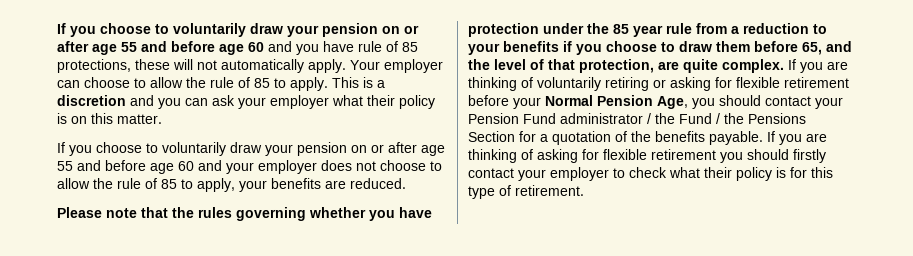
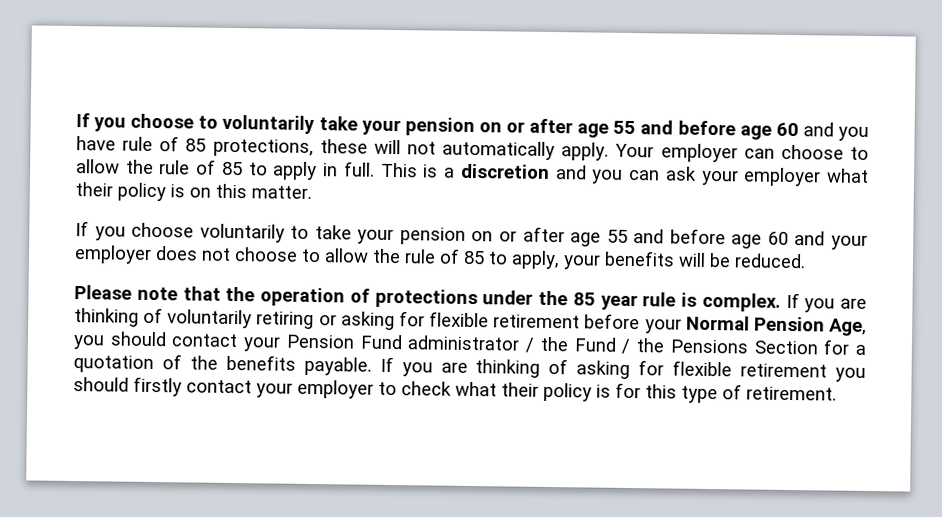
[57,23,283,37] If you choose to voluntarily draw -> [76,113,358,135] If you choose to voluntarily take
[290,77,328,91] apply. -> [272,161,375,181] apply in full.
[146,142,262,156] to voluntarily draw -> [199,223,352,243] voluntarily to take
[325,180,346,189] are -> [678,252,731,268] will be
[198,207,432,221] [468,23,539,37] rules governing whether you have protection -> [260,287,478,309] operation of protections
[696,23,827,34] [468,41,852,55] [468,59,718,73] from a reduction to your benefits if you choose to draw them before 65, and the level of that protection, are quite -> [681,292,697,307] is

